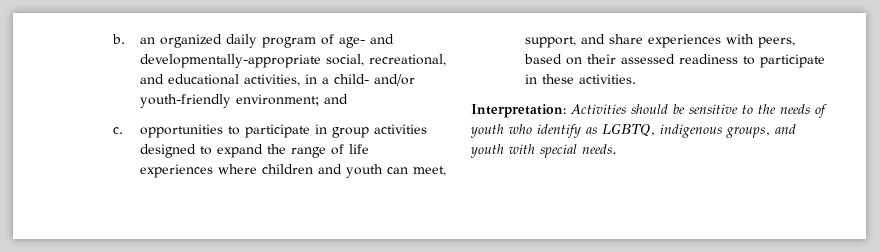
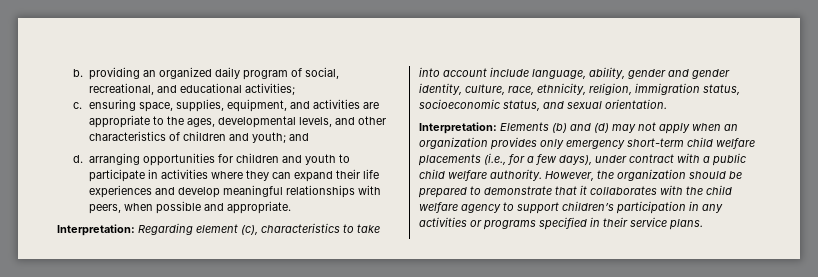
(125, 39) none -> [89,67,141,80] providing
[338,34,394,48] [139,54,321,68] age- and developmentally-appropriate -> (303, 72) none
[243,74,415,86] [139,94,348,108] [112,124,427,138] [139,144,369,158] [139,164,446,178] [524,34,795,48] [523,54,825,68] [524,74,636,84] [471,104,827,118] [470,124,796,138] [470,144,617,158] activities, in a child- and/or youth-friendly environment; and // c. opportunities to participate in group activities designed to expand the range of life experiences where children and youth can meet, support, and share experiences with peers, based on their assessed readiness to participate in these activities. // Interpretation: Activities should be sensitive to the needs of youth who identify as LGBTQ, indigenous groups, and youth with special needs. -> [245,83,296,95] [73,99,380,112] [89,115,387,128] [89,131,310,143] [73,153,351,166] [89,169,380,182] [89,185,382,198] [89,201,292,214] [57,223,380,236] [419,67,730,79] [419,83,740,95] [419,99,667,111] [419,122,738,134] [419,137,755,150] [418,153,746,166] [419,169,742,181] [418,185,732,198] [419,201,723,214] [419,217,703,230] activities; // c. ensuring space, supplies, equipment, and activities are appropriate to the ages, developmental levels, and other characteristics of children and youth; and // d. arranging opportunities for children and youth to participate in activities where they can expand their life experiences and develop meaningful relationships with peers, when possible and appropriate. // Interpretation: Regarding element (c), characteristics to take into account include language, ability, gender and gender identity, culture, race, ethnicity, religion, immigration status, socioeconomic status, and sexual orientation. // Interpretation: Elements (b) and (d) may not apply when an organization provides only emergency short-term child welfare placements (i.e., for a few days), under contract with a public child welfare authority. However, the organization should be prepared to demonstrate that it collaborates with the child welfare agency to support children’s participation in any activities or programs specified in their service plans.

